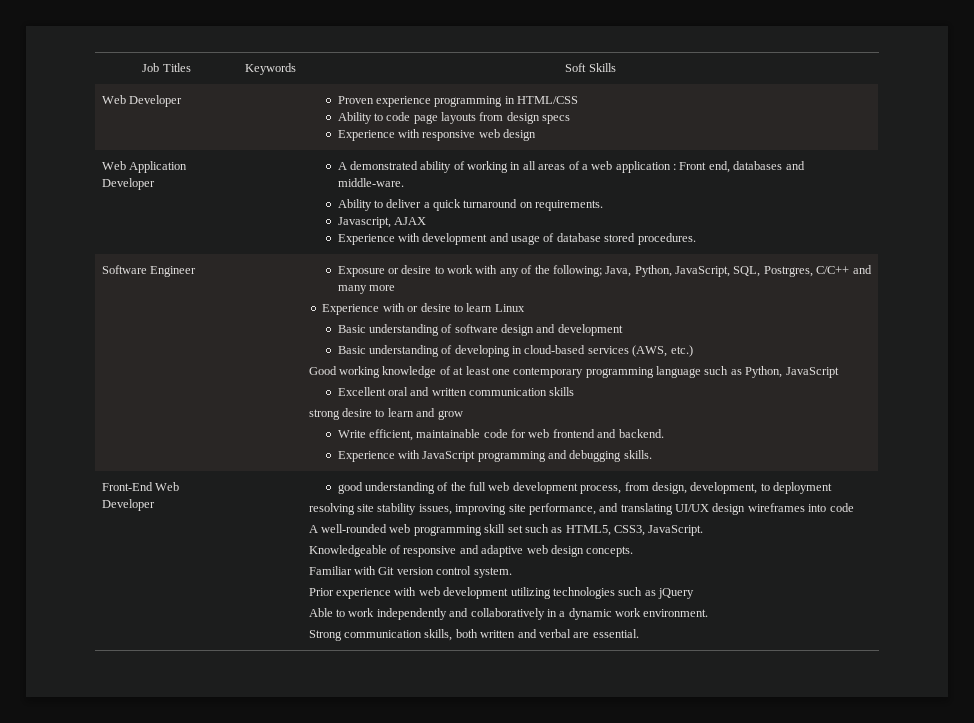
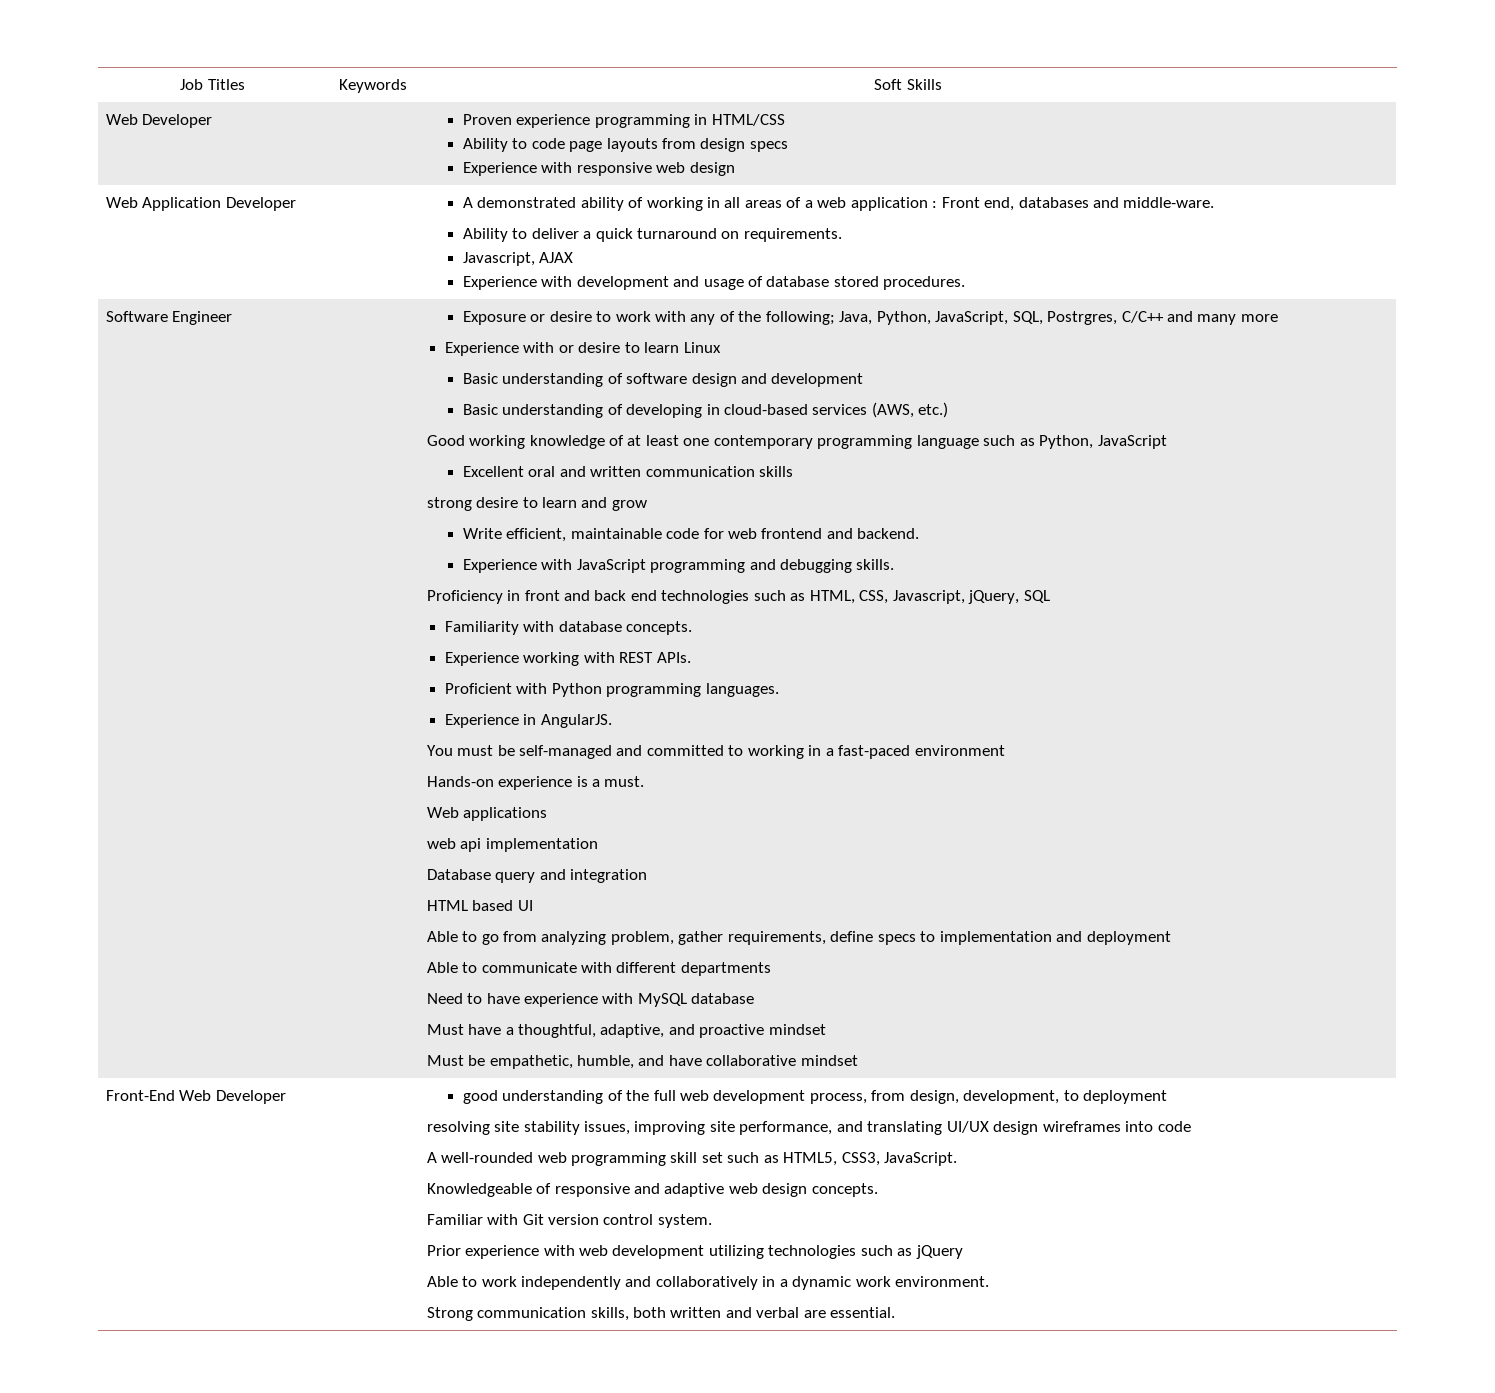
(652, 454) none -> [426,590,1050,604] [444,621,693,635] [444,652,691,666] [444,683,779,697] [444,714,612,728] [426,745,1005,759] [426,776,645,790] [426,807,548,821] [426,838,598,852] [426,869,648,883] [426,900,533,911] [426,931,1171,945] [426,962,771,976] [426,993,755,1007] [426,1024,826,1038] [426,1055,858,1069] // Proficiency in front and back end technologies such as HTML, CSS, Javascript, jQuery, SQL // Familiarity with database concepts. // Experience working with REST APIs. // Proficient with Python programming languages. // Experience in AngularJS. // You must be self-managed and committed to working in a fast-paced environment // Hands-on experience is a must. // Web applications // web api implementation // Database query and integration // HTML based UI // Able to go from analyzing problem, gather requirements, define specs to implementation and deployment // Able to communicate with different departments // Need to have experience with MySQL database // Must have a thoughtful, adaptive, and proactive mindset // Must be empathetic, humble, and have collaborative mindset

